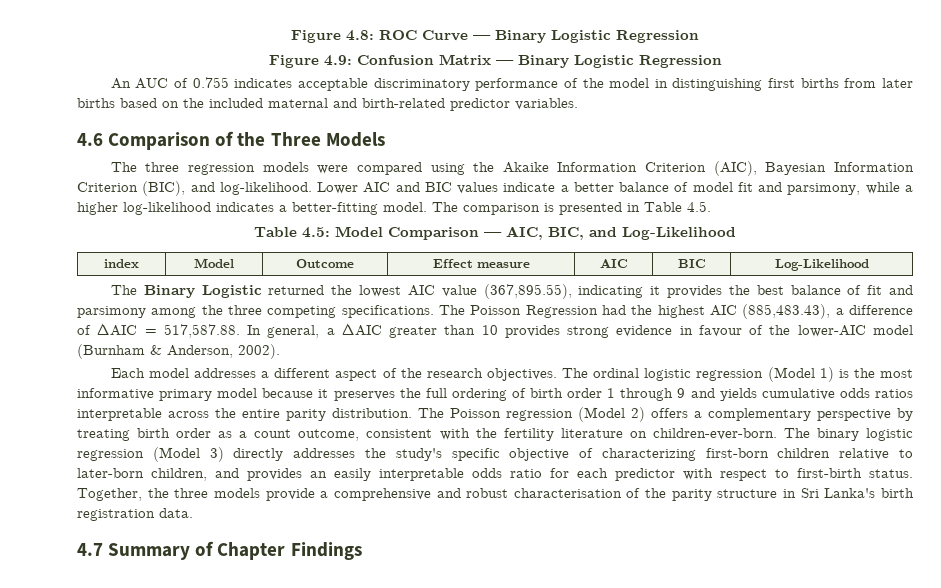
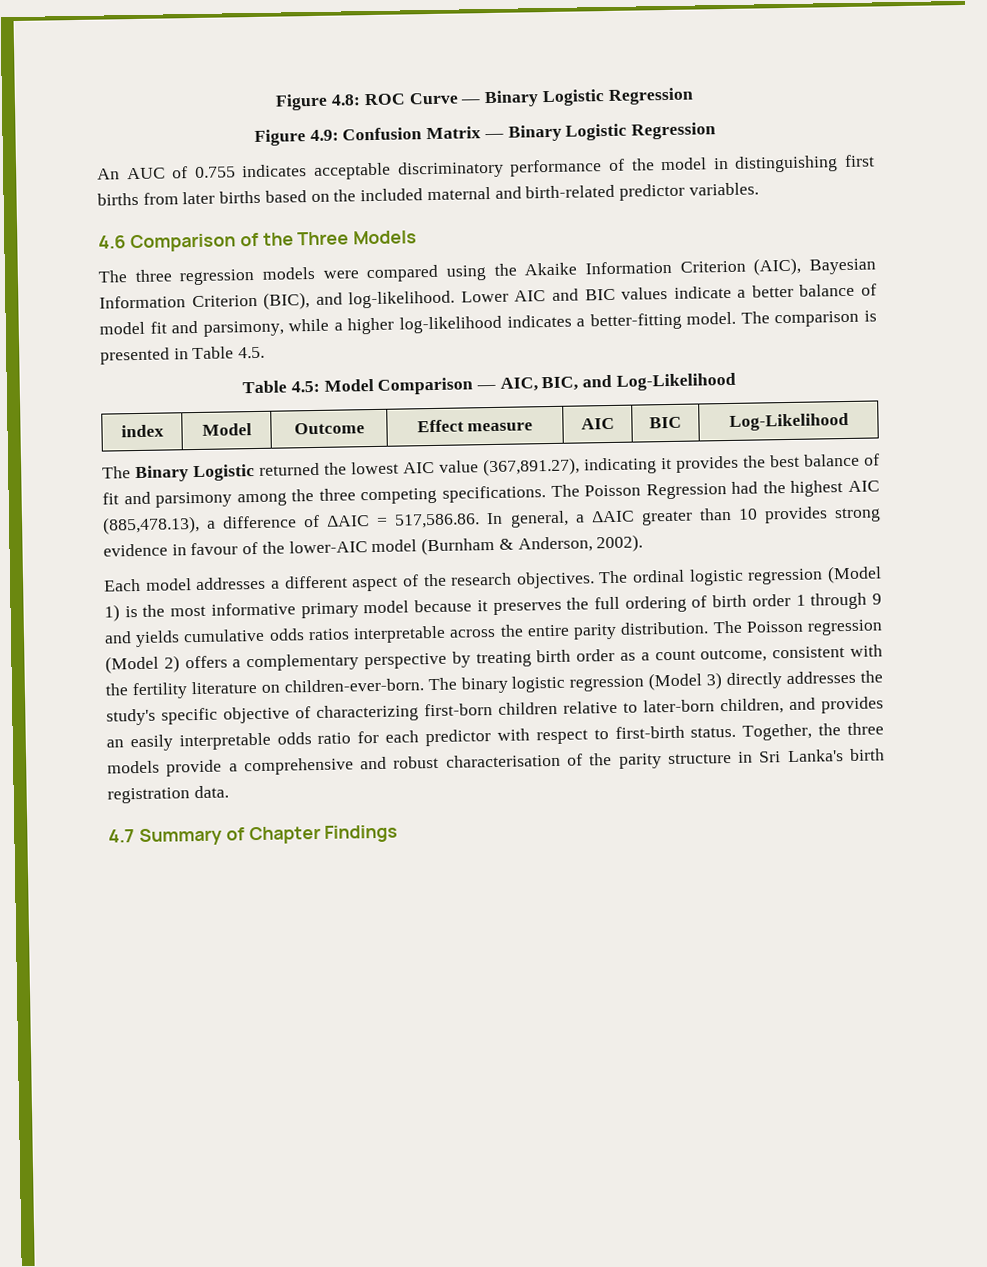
[483,284,572,299] (367,895.55), -> [483,457,580,477] (367,891.27),
[742,304,831,319] (885,483.43), -> [102,515,200,535] (885,478.13),
[163,324,240,338] 517,587.88. -> [394,513,481,529] 517,586.86.

